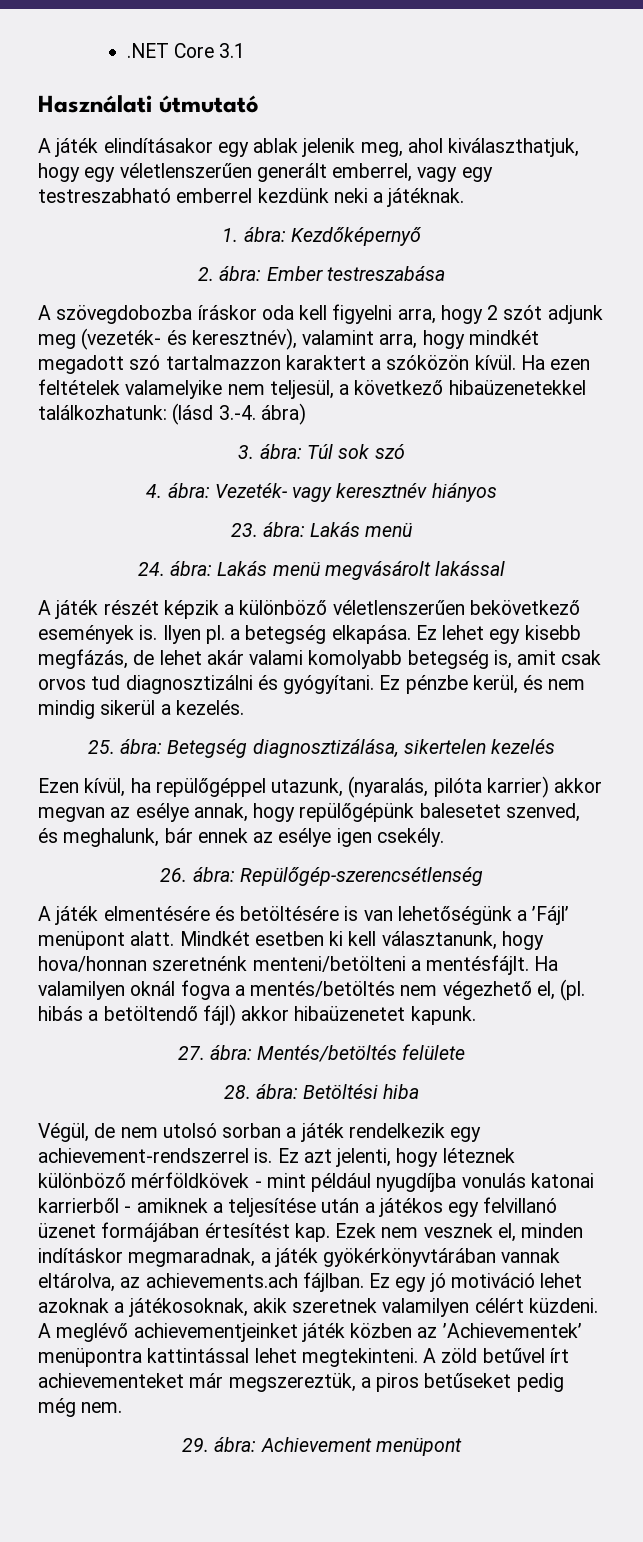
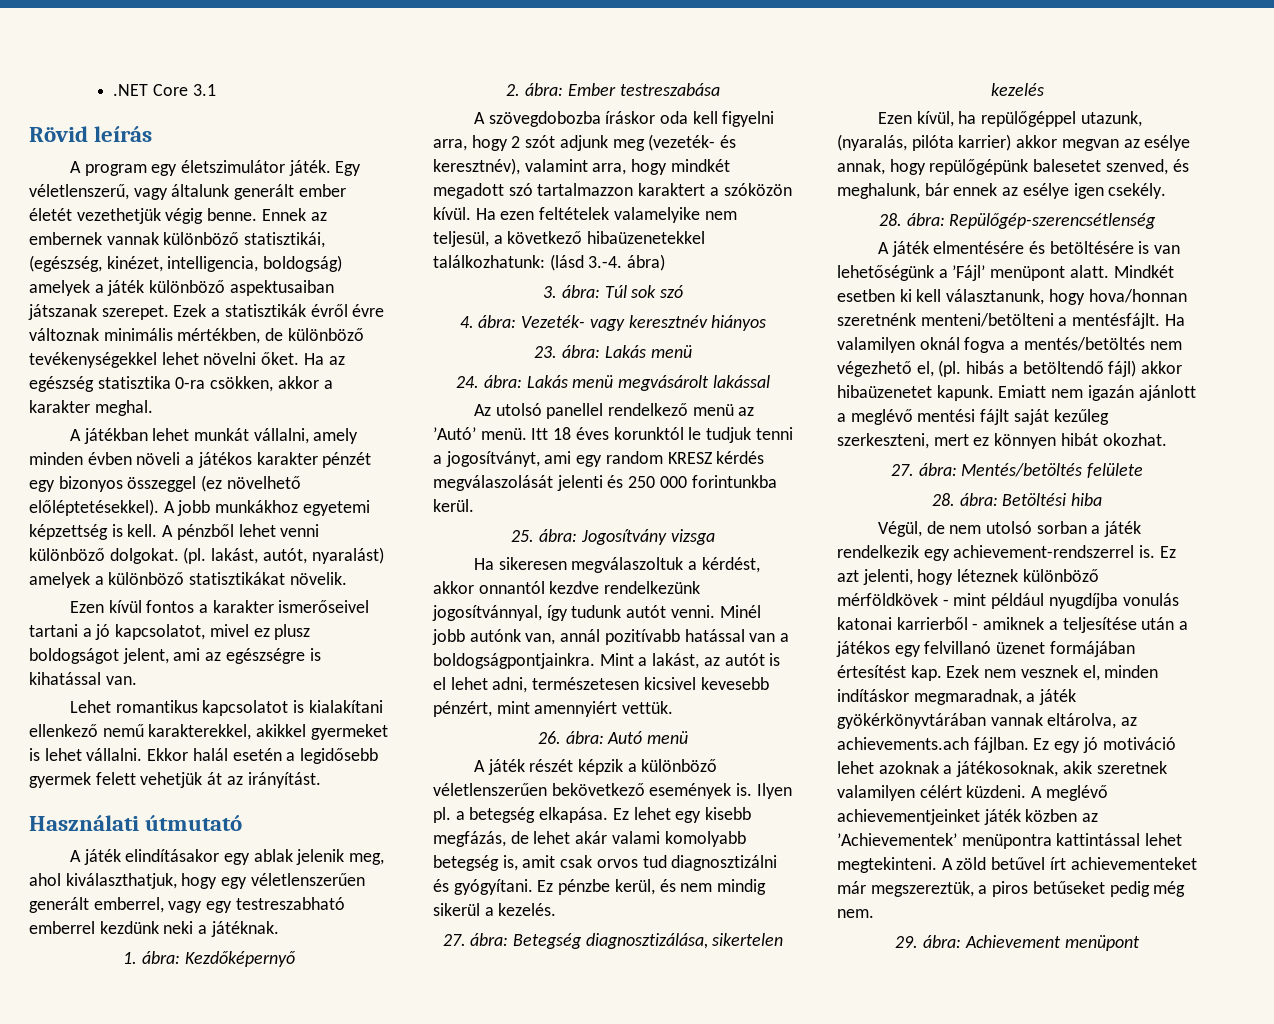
(246, 50) none -> [29,126,153,142] [69,160,362,176] [29,184,346,200] [29,208,327,224] [29,232,326,248] [29,255,343,272] [29,280,334,296] [28,304,385,320] [29,328,364,344] [29,352,345,368] [29,376,333,392] [29,400,153,416] [69,428,359,444] [29,452,372,468] [29,475,301,492] [29,499,370,516] [29,524,320,540] [29,547,384,564] [29,572,347,588] [69,600,370,613] [29,624,311,640] [29,648,321,664] [29,672,137,685] [69,700,383,716] [29,724,388,740] [29,748,379,764] [29,772,321,788] // Rövid leírás // A program egy életszimulátor játék. Egy véletlenszerű, vagy általunk generált ember életét vezethetjük végig benne. Ennek az embernek vannak különböző statisztikái, (egészség, kinézet, intelligencia, boldogság) amelyek a játék különböző aspektusaiban játszanak szerepet. Ezek a statisztikák évről évre változnak minimális mértékben, de különböző tevékenységekkel lehet növelni őket. Ha az egészség statisztika 0-ra csökken, akkor a karakter meghal. // A játékban lehet munkát vállalni, amely minden évben növeli a játékos karakter pénzét egy bizonyos összeggel (ez növelhető előléptetésekkel). A jobb munkákhoz egyetemi képzettség is kell. A pénzből lehet venni különböző dolgokat. (pl. lakást, autót, nyaralást) amelyek a különböző statisztikákat növelik. // Ezen kívül fontos a karakter ismerőseivel tartani a jó kapcsolatot, mivel ez plusz boldogságot jelent, ami az egészségre is kihatással van. // Lehet romantikus kapcsolatot is kialakítani ellenkező nemű karakterekkel, akikkel gyermeket is lehet vállalni. Ekkor halál esetén a legidősebb gyermek felett vehetjük át az irányítást.
(506, 568) none -> [473,403,755,419] [433,427,793,443] [433,451,765,467] [433,475,777,491] [433,499,474,512] [511,529,715,545] [473,557,760,573] [433,581,701,594] [432,605,761,621] [432,629,790,645] [433,653,781,669] [433,677,769,693] [433,701,674,717] [537,731,689,744] // Az utolsó panellel rendelkező menü az ’Autó’ menü. Itt 18 éves korunktól le tudjuk tenni a jogosítványt, ami egy random KRESZ kérdés megválaszolását jelenti és 250 000 forintunkba kerül. // 25. ábra: Jogosítvány vizsga // Ha sikeresen megválaszoltuk a kérdést, akkor onnantól kezdve rendelkezünk jogosítvánnyal, így tudunk autót venni. Minél jobb autónk van, annál pozitívabb hatással van a boldogságpontjainkra. Mint a lakást, az autót is el lehet adni, természetesen kicsivel kevesebb pénzért, mint amennyiért vettük. // 26. ábra: Autó menü
[87,740,115,754] 25. -> [442,934,466,946] 27.
[160,868,188,882] 26. -> [878,213,902,226] 28.
(476, 1015) none -> [998,385,1196,401] [837,409,1109,425] [837,433,1167,449] Emiatt nem igazán ajánlott a meglévő mentési fájlt saját kezűleg szerkeszteni, mert ez könnyen hibát okozhat.

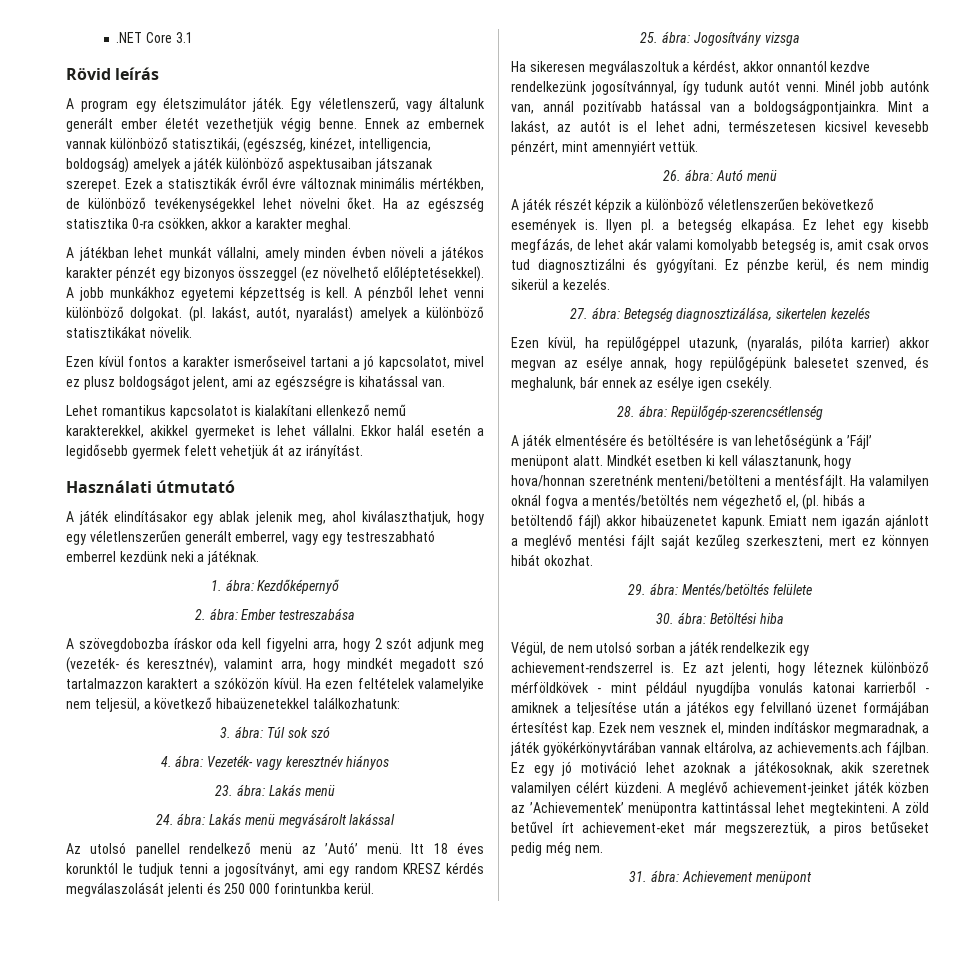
[549,254,666,271] (lásd 3.-4. ábra) -> (400, 703) none
[890,464,914,476] 27. -> [628,584,647,595] 29.
[931,493,955,506] 28. -> [656,613,675,624] 30.
[837,809,980,825] achievementjeinket -> [733,782,850,796] achievement-jeinket
[1070,857,1197,870] achievementeket -> [582,822,686,833] achievement-eket
[895,936,919,948] 29. -> [629,871,648,882] 31.

